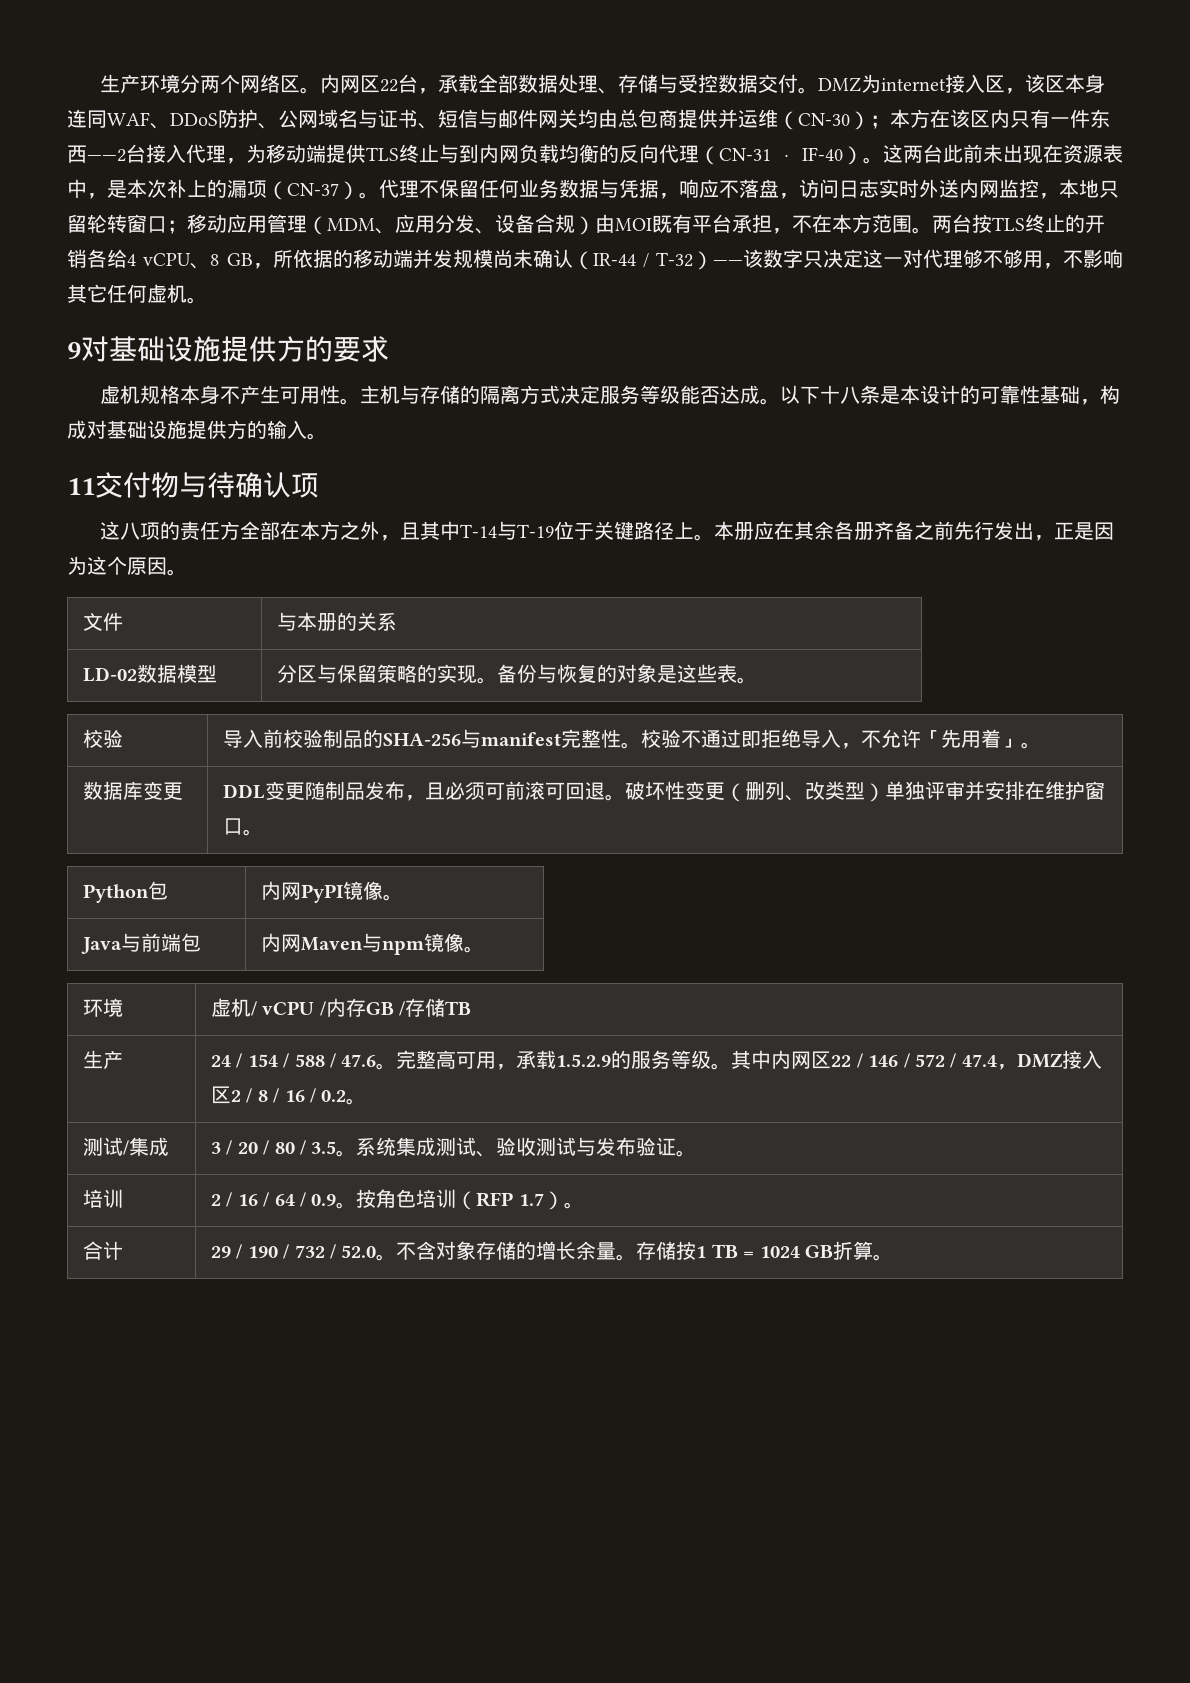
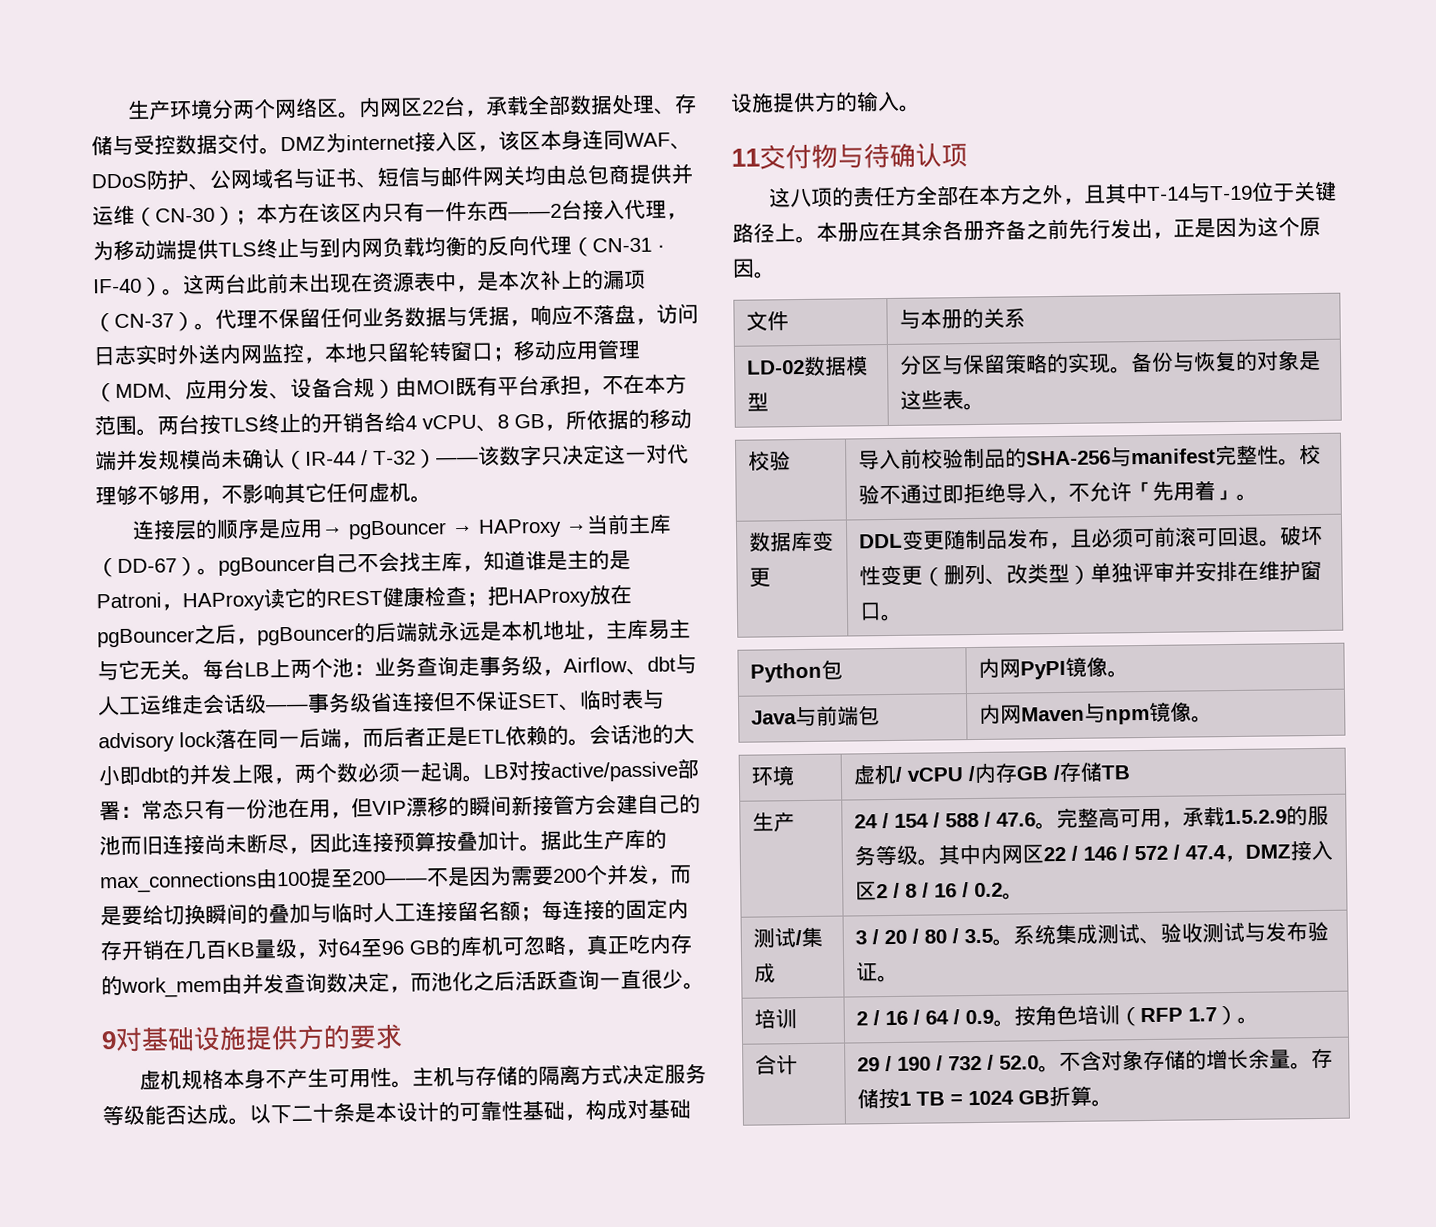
(207, 300) none -> [132,513,673,541] [96,550,631,578] [96,584,632,612] [97,618,691,648] [97,654,697,681] [97,689,665,716] [98,724,695,753] [98,758,699,786] [99,793,701,821] [99,828,667,856] [99,864,692,894] [100,898,689,926] [100,933,692,961] [101,969,705,999] // 连接层的顺序是应用→ pgBouncer → HAProxy →当前主库（DD-67）。pgBouncer自己不会找主库，知道谁是主的是Patroni，HAProxy读它的REST健康检查；把HAProxy放在pgBouncer之后，pgBouncer的后端就永远是本机地址，主库易主与它无关。每台LB上两个池：业务查询走事务级，Airflow、dbt与人工运维走会话级——事务级省连接但不保证SET、临时表与advisory lock落在同一后端，而后者正是ETL依赖的。会话池的大小即dbt的并发上限，两个数必须一起调。LB对按active/passive部署：常态只有一份池在用，但VIP漂移的瞬间新接管方会建自己的池而旧连接尚未断尽，因此连接预算按叠加计。据此生产库的max_connections由100提至200——不是因为需要200个并发，而是要给切换瞬间的叠加与临时人工连接留名额；每连接的固定内存开销在几百KB量级，对64至96 GB的库机可忽略，真正吃内存的work_mem由并发查询数决定，而池化之后活跃查询一直很少。
[820,385,861,404] 十八 -> [291,1103,334,1123] 二十

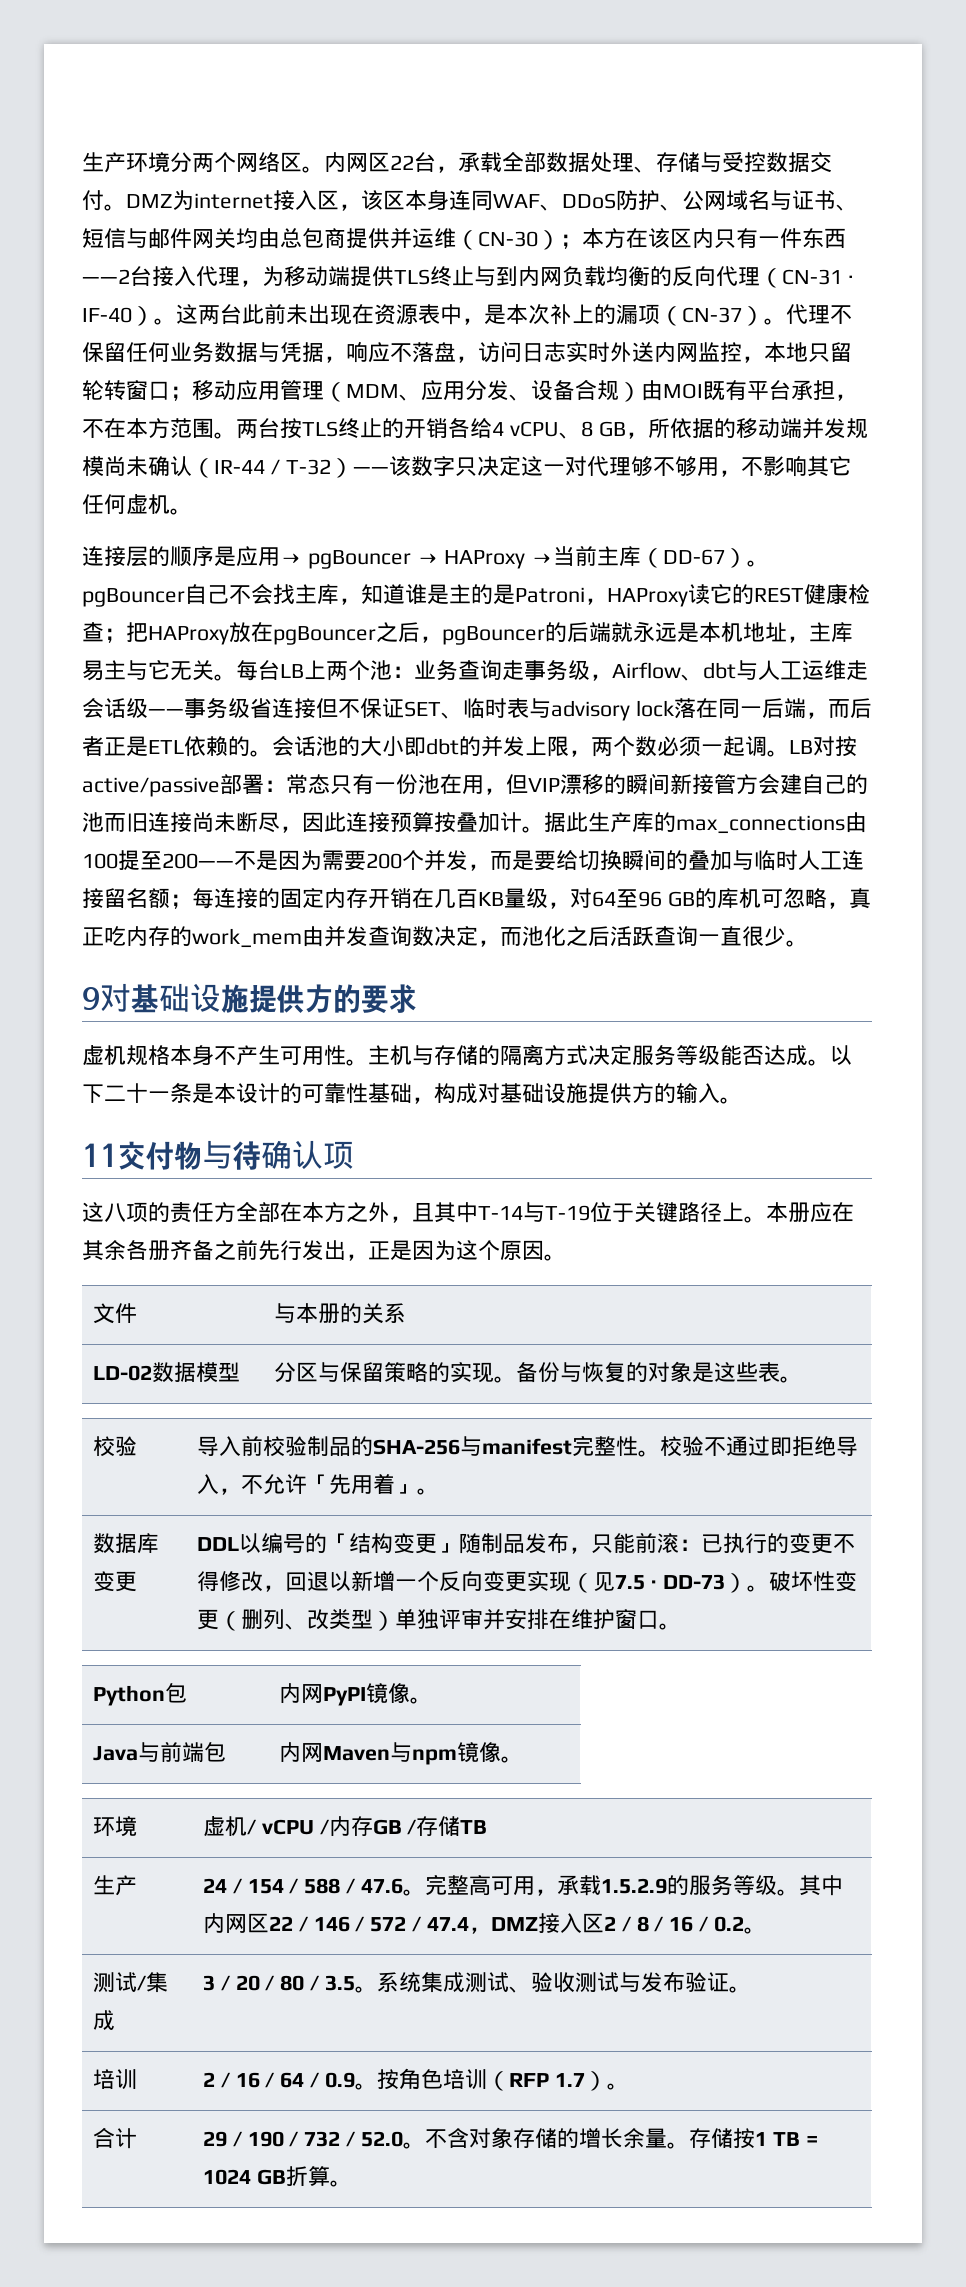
(334, 1113) none -> [148,1091,170,1101] 一
[902,526,1261,551] 变更随制品发布，且必须可前滚可回退 -> [239,1532,856,1554] [197,1571,747,1593] 以编号的「结构变更」随制品发布，只能前滚：已执行的变更不得修改，回退以新增一个反向变更实现（见7.5 · DD-73）

